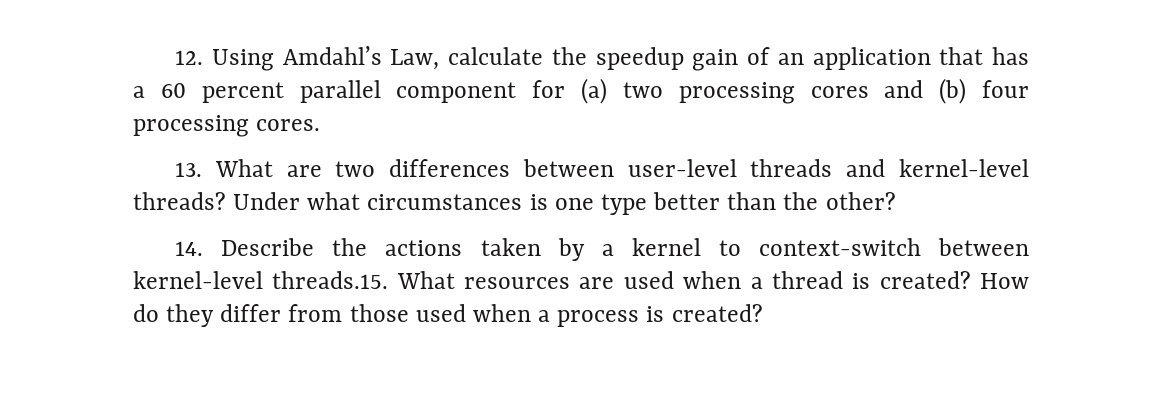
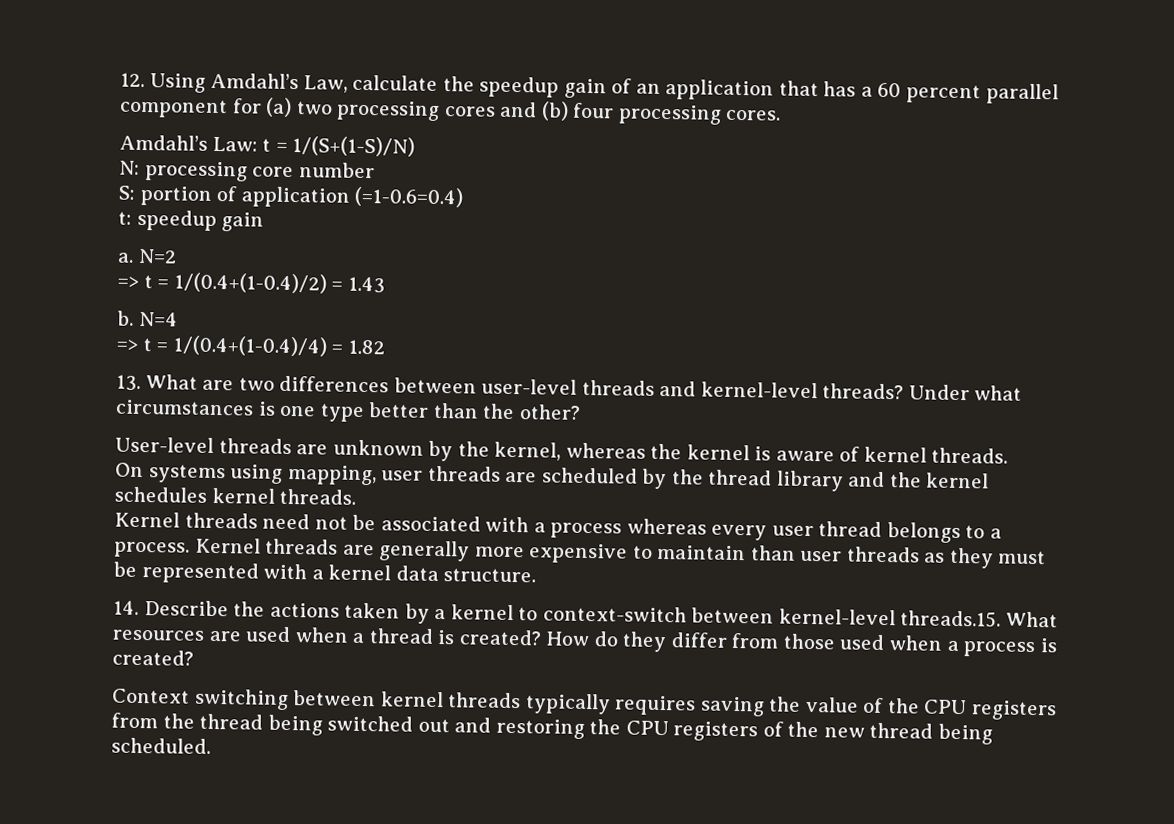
(321, 125) none -> [119,134,416,157] [119,160,375,182] [118,185,464,208] [118,209,265,232] [117,248,177,264] [117,272,385,294] [117,310,178,327] [116,335,385,357] // Amdahl’s Law: t = 1/(S+(1-S)/N) // N: processing core number // S: portion of application (=1-0.6=0.4) // t: speedup gain // a. N=2 // => t = 1/(0.4+(1-0.4)/2) = 1.43 // b. N=4 // => t = 1/(0.4+(1-0.4)/4) = 1.82
(896, 201) none -> [115,436,1009,464] [115,462,990,492] [114,486,357,505] [114,511,1003,544] [114,537,1047,569] [113,561,537,584] // User-level threads are unknown by the kernel, whereas the kernel is aware of kernel threads. // On systems using mapping, user threads are scheduled by the thread library and the kernel schedules kernel threads. // Kernel threads need not be associated with a process whereas every user thread belongs to a process. Kernel threads are generally more expensive to maintain than user threads as they must be represented with a kernel data structure.
(763, 313) none -> [112,688,1057,721] [111,712,994,745] [111,737,211,754] // Context switching between kernel threads typically requires saving the value of the CPU registers from the thread being switched out and restoring the CPU registers of the new thread being scheduled.

